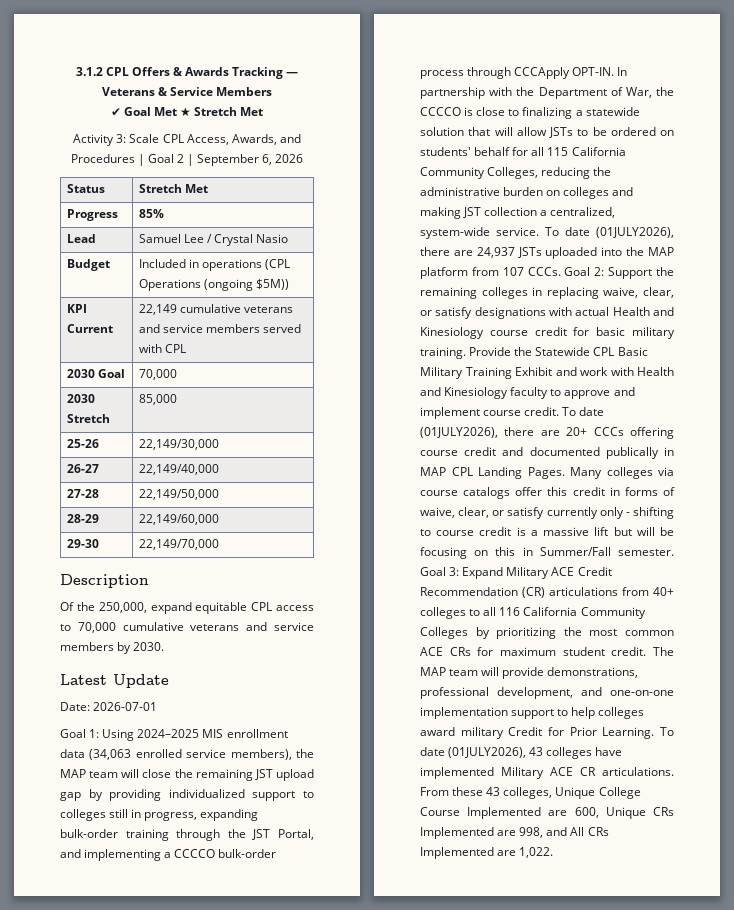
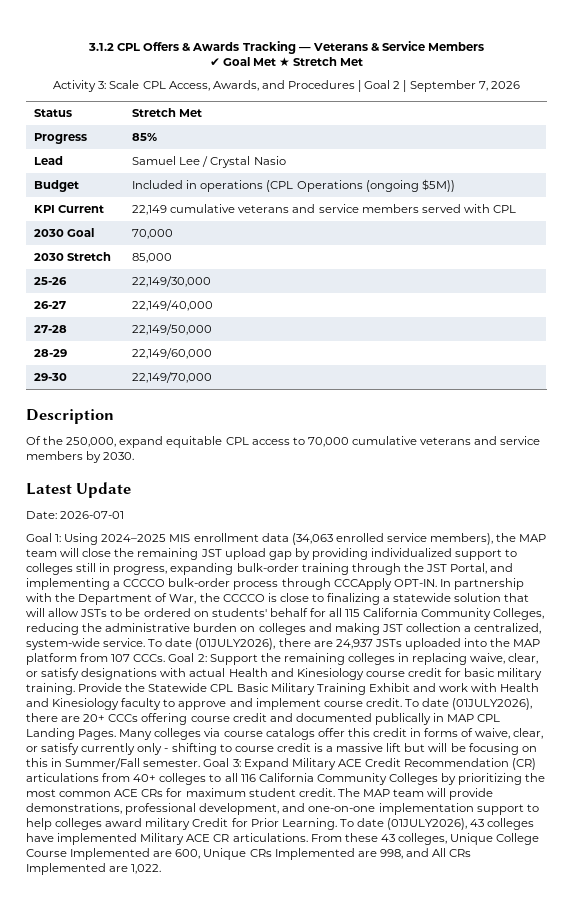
[262,154,273,165] 6, -> [478,81,488,91] 7,

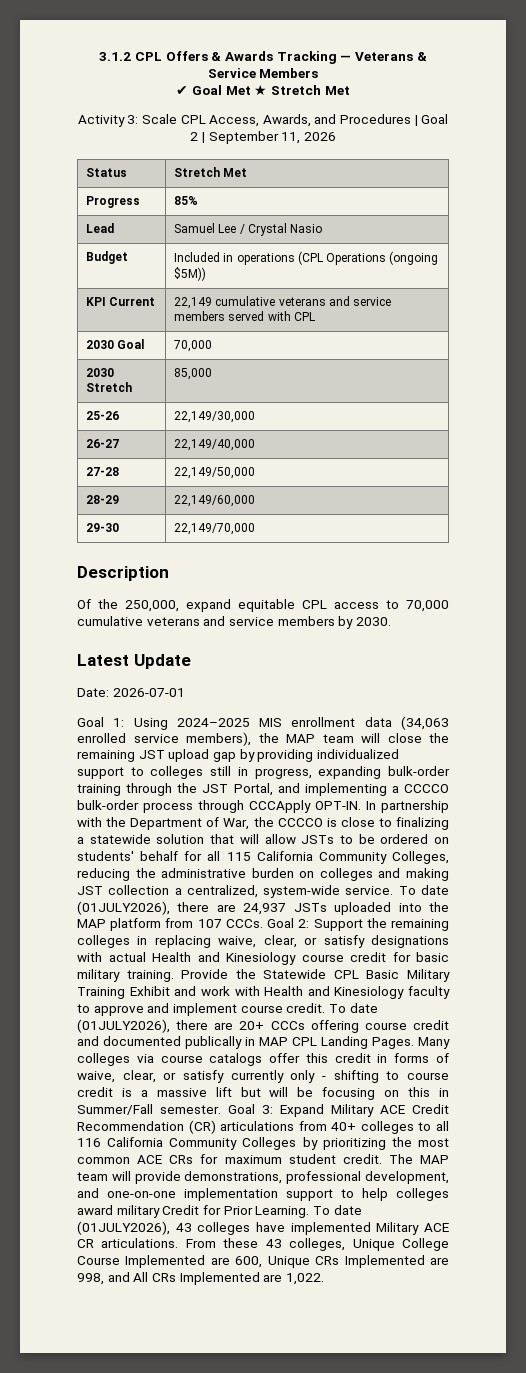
[478,81,488,91] 7, -> [281,132,301,144] 11,

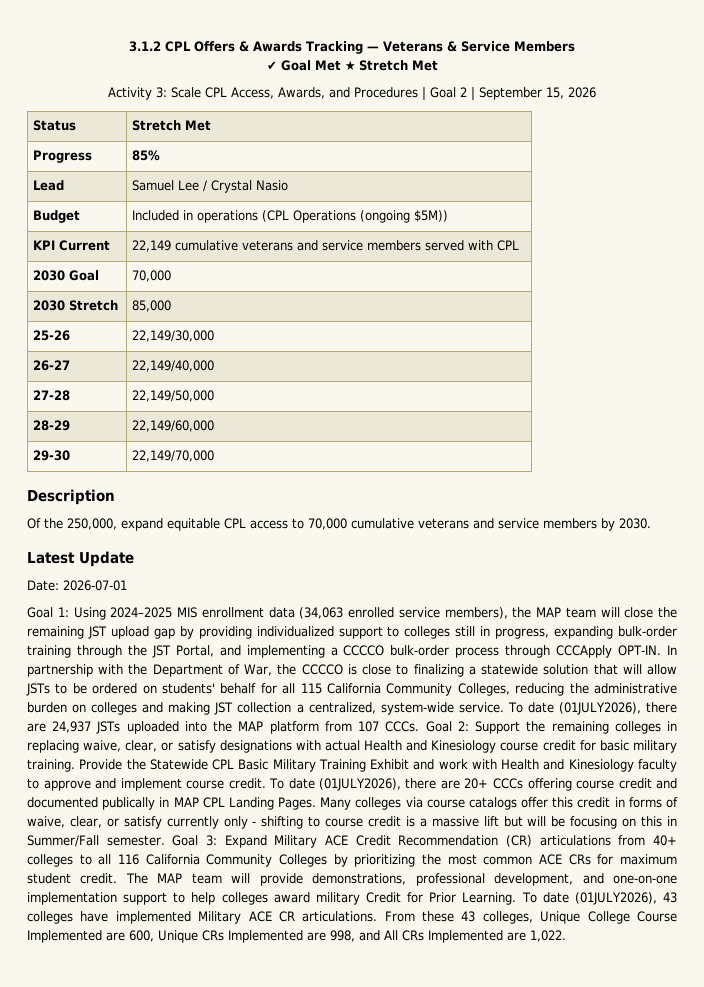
[281,132,301,144] 11, -> [546,87,564,99] 15,

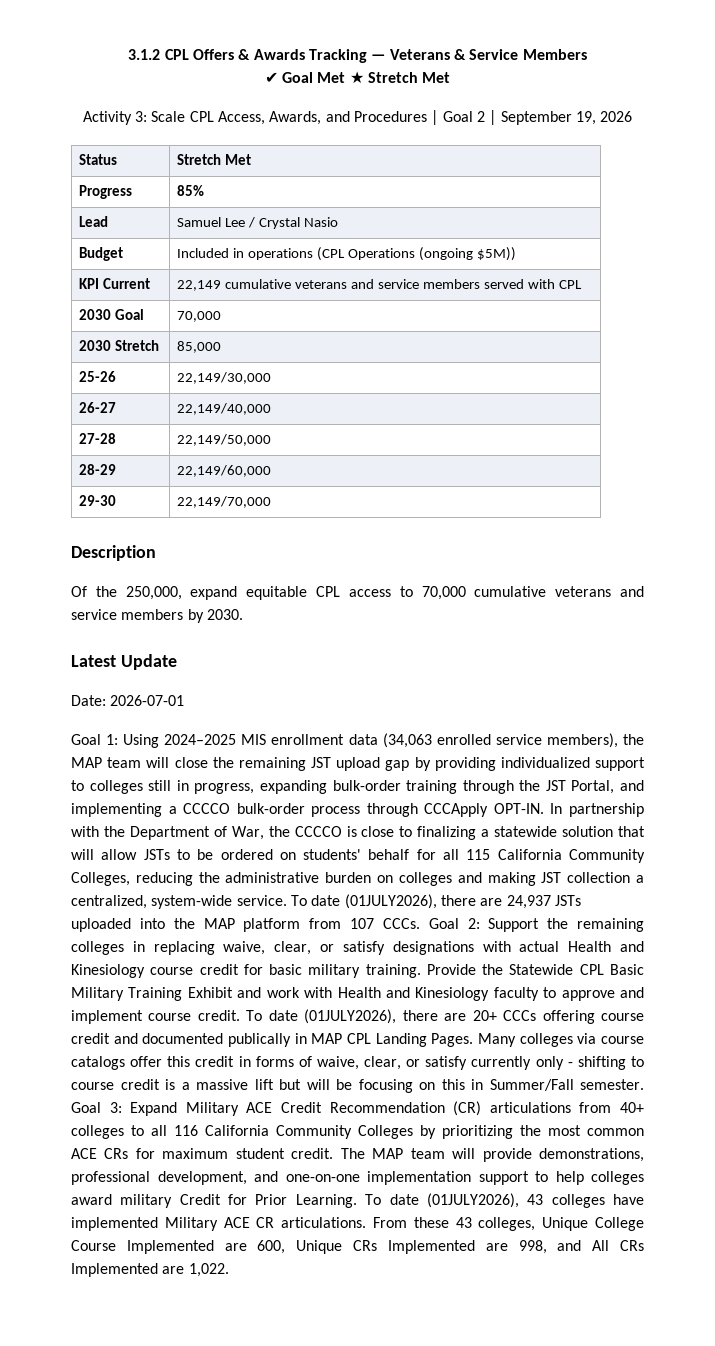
[546,87,564,99] 15, -> [575,111,596,125] 19,

